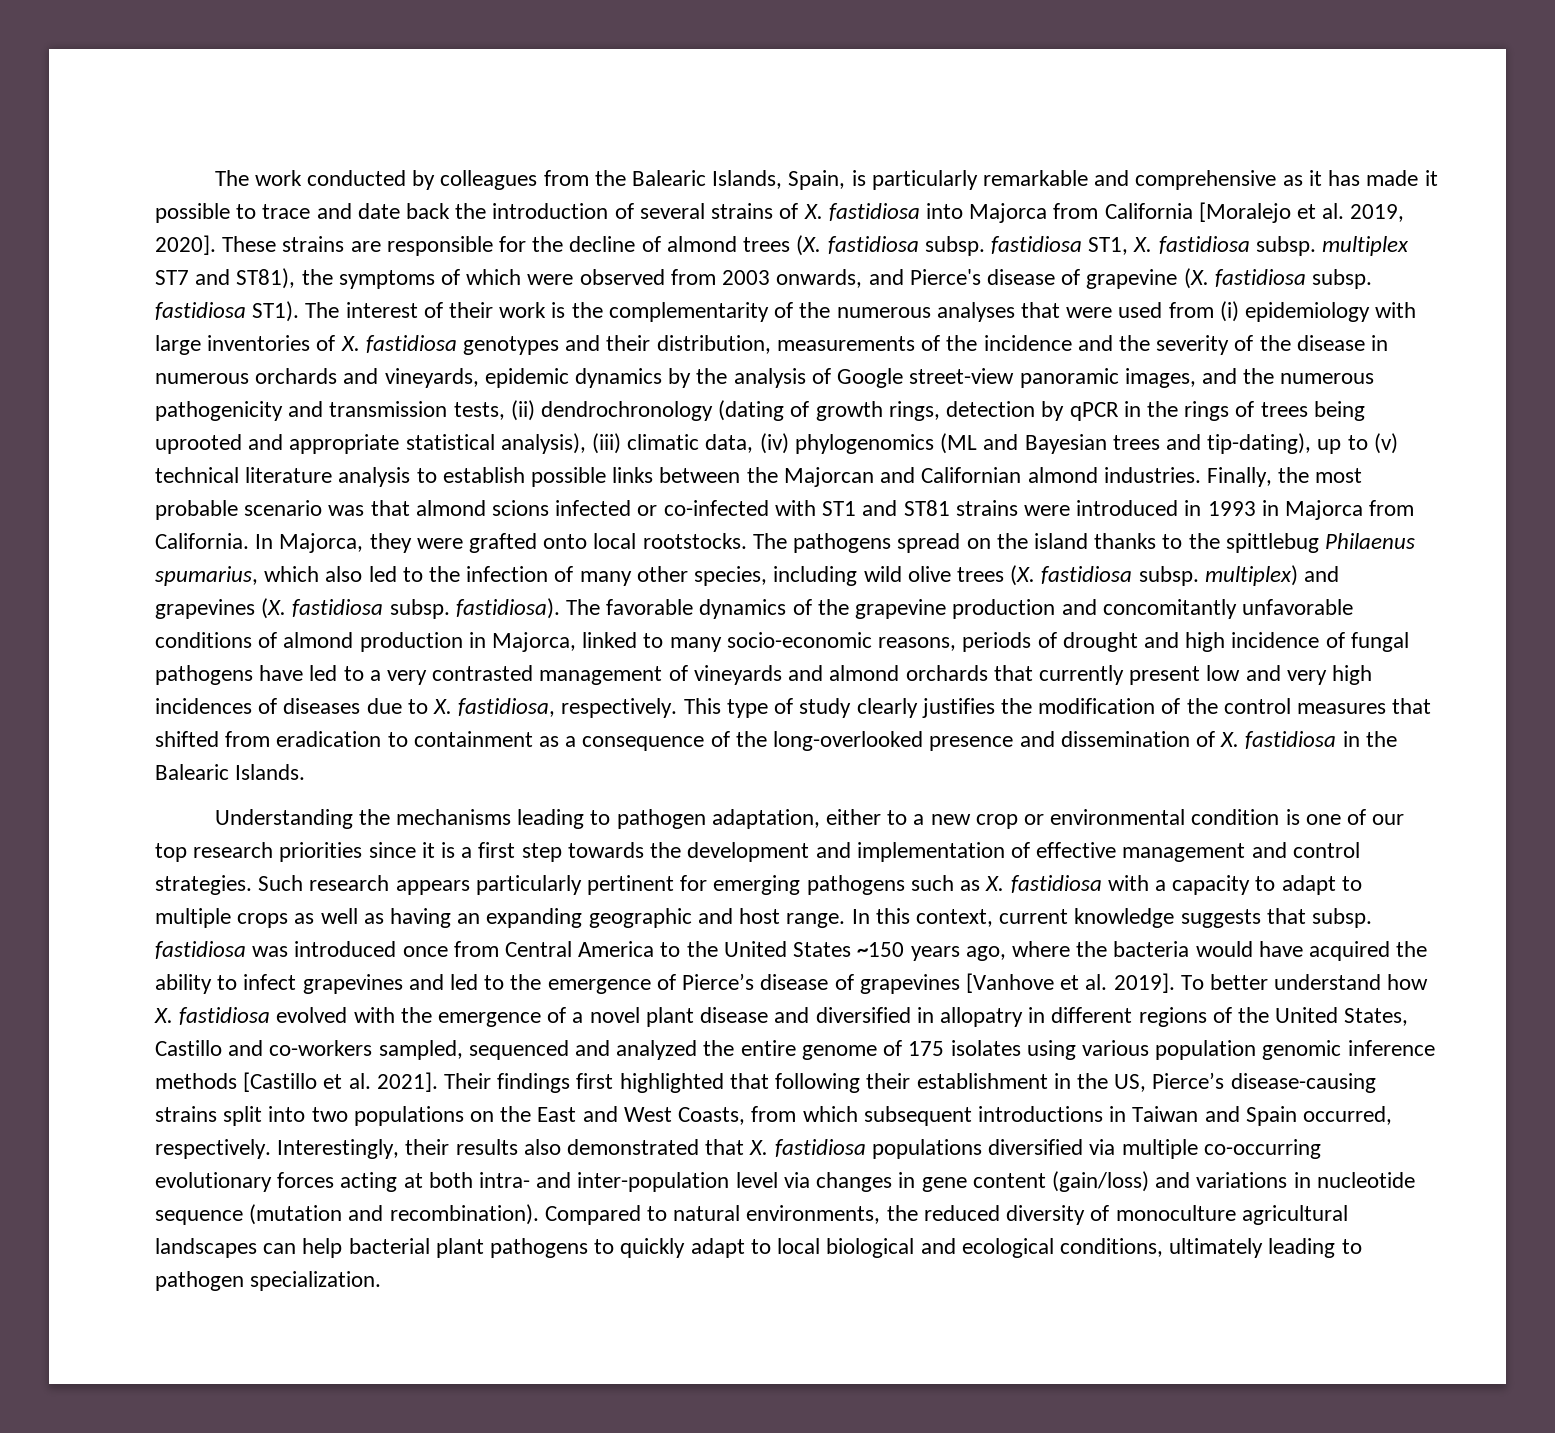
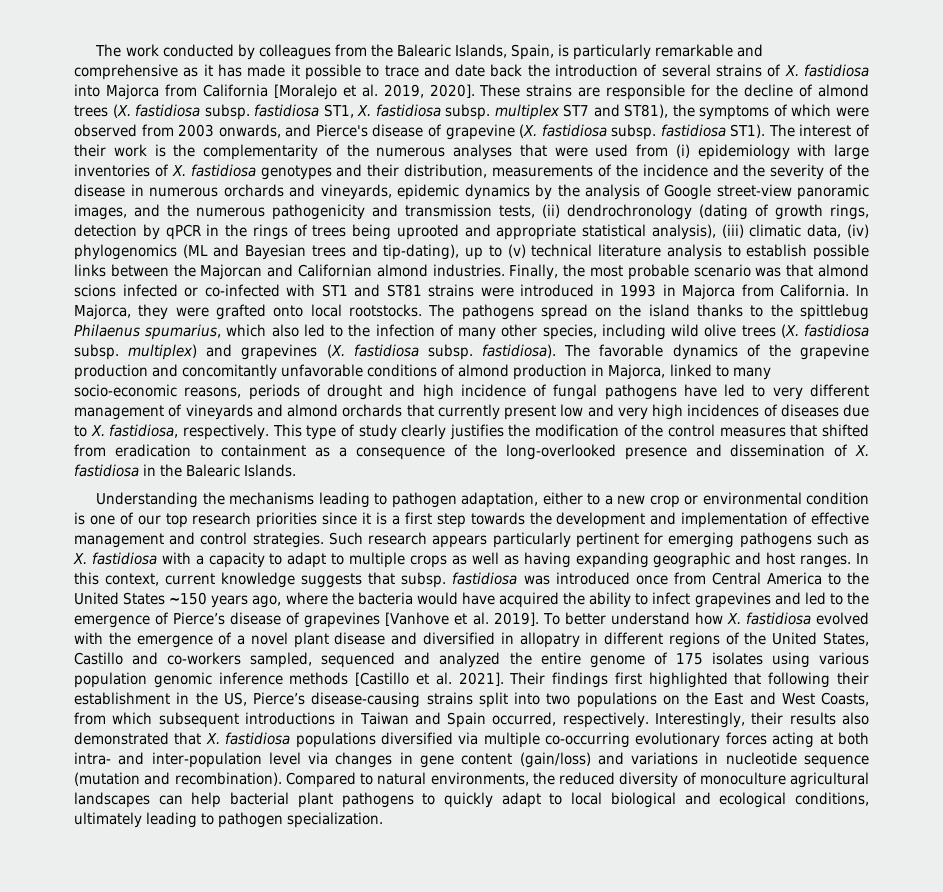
[369,665,534,685] a very contrasted -> [772,384,869,400] very different
[457,913,481,924] an -> (571, 560) none
[786,913,846,928] range. -> [800,555,852,568] ranges.

